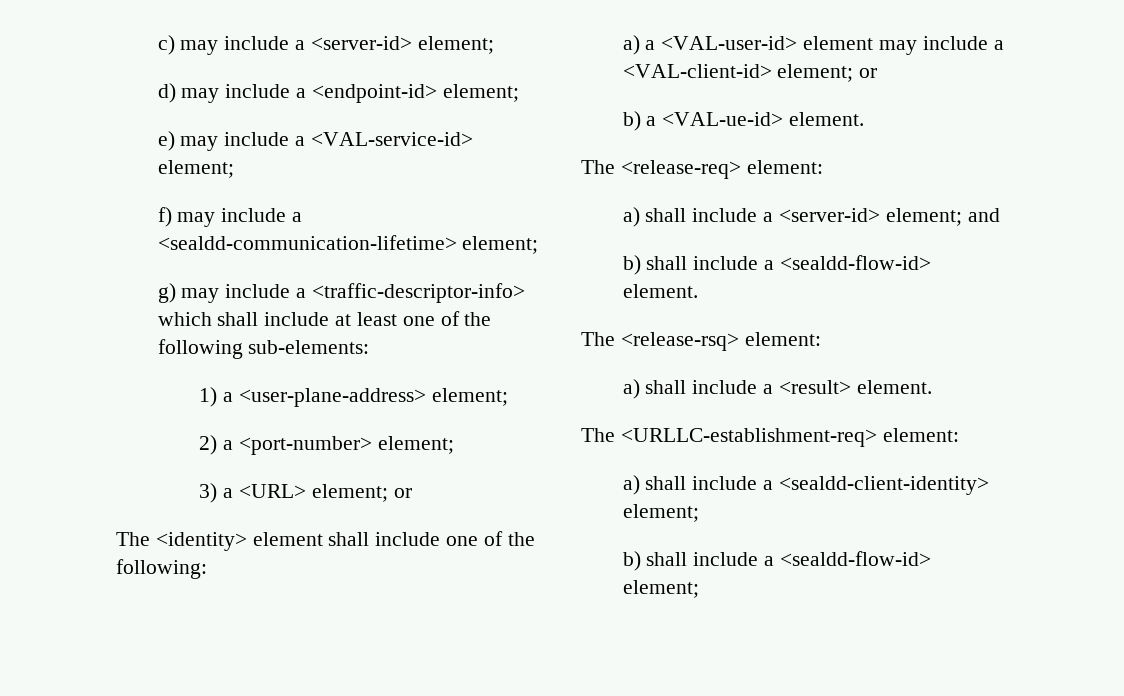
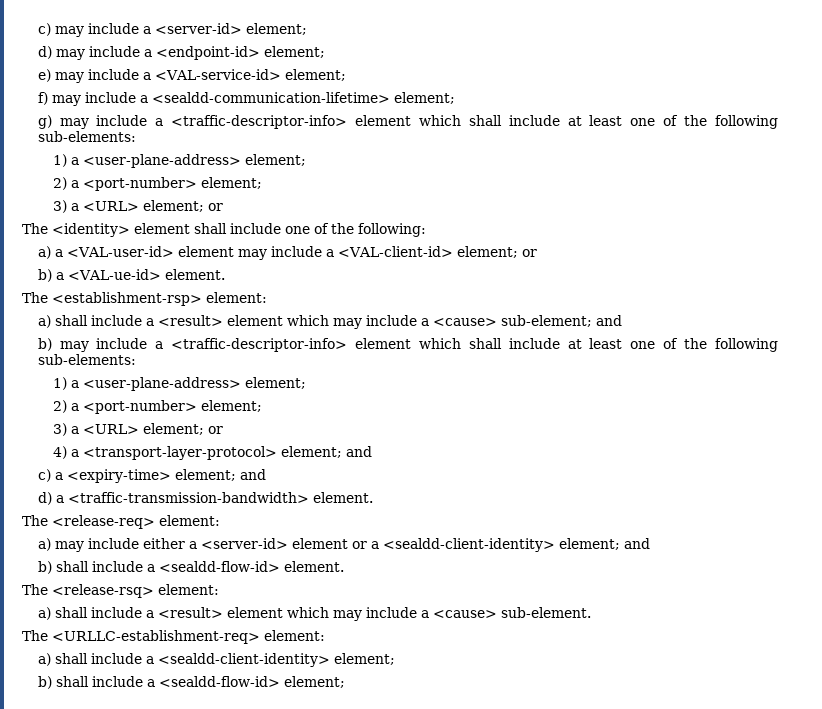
(525, 293) none -> [355,115,412,126] element
[620,160,823,179] [622,207,880,227] <release-req> element: // a) shall include a <server-id> -> [52,292,267,306] [37,315,622,329] [37,338,779,352] [37,354,136,365] [53,377,307,391] [53,400,263,414] [53,423,224,436] [53,446,373,460] [37,469,266,483] [37,492,373,505] [22,515,220,529] [37,538,555,552] <establishment-rsp> element: // a) shall include a <result> element which may include a <cause> sub-element; and // b) may include a <traffic-descriptor-info> element which shall include at least one of the following sub-elements: // 1) a <user-plane-address> element; // 2) a <port-number> element; // 3) a <URL> element; or // 4) a <transport-layer-protocol> element; and // c) a <expiry-time> element; and // d) a <traffic-transmission-bandwidth> element. // The <release-req> element: // a) may include either a <server-id> element or a <sealdd-client-identity>
[856,380,932,394] element. -> [226,607,591,621] element which may include a <cause> sub-element.

